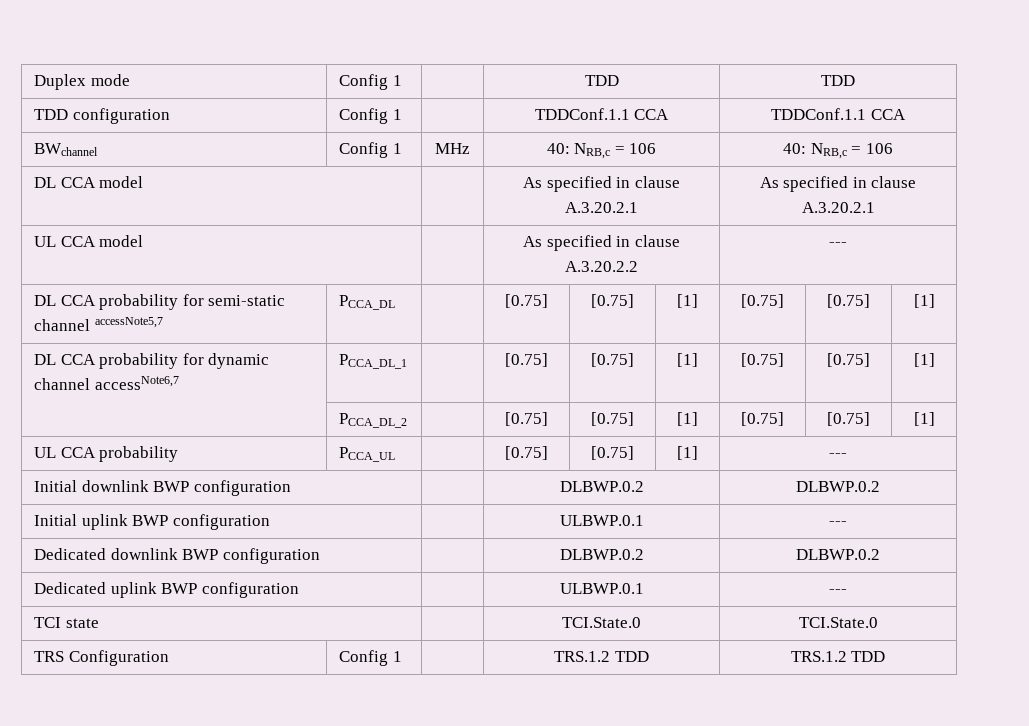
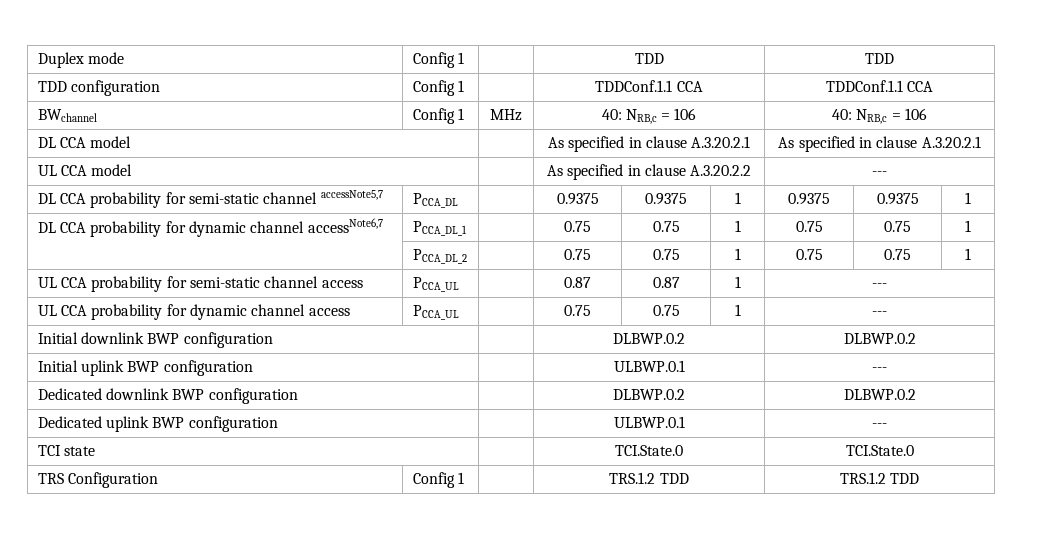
[505,294,548,308] [591,294,634,308] [677,294,698,308] [741,294,784,308] [827,294,870,308] [913,294,935,308] [0.75] | [0.75] | [1] | [0.75] | [0.75] | [1] -> [556,193,599,205] [645,193,687,205] [734,192,741,204] [788,193,830,205] [876,193,919,205] [965,192,971,204] 0.9375 | 0.9375 | 1 | 0.9375 | 0.9375 | 1
[505,353,548,367] [591,353,634,367] [677,353,698,367] [741,353,784,367] [827,353,870,367] [913,353,935,367] [338,413,407,428] [505,412,548,426] [591,412,634,426] [677,412,698,426] [741,412,784,426] [827,412,870,426] [913,412,935,426] [33,446,179,462] [338,447,395,462] [505,446,548,460] [591,446,634,460] [677,446,698,460] [0.75] | [0.75] | [1] | [0.75] | [0.75] | [1] // | PCCA_DL_2 | | [0.75] | [0.75] | [1] | [0.75] | [0.75] | [1] // UL CCA probability | PCCA_UL | | [0.75] | [0.75] | [1] -> [564,221,591,232] [652,221,680,232] [734,220,741,232] [795,221,823,232] [884,221,911,232] [965,220,971,232] [412,249,467,264] [564,249,591,260] [652,249,680,260] [734,248,741,260] [795,249,823,260] [884,249,911,260] [965,248,971,260] [37,276,363,292] [412,277,459,292] [564,277,591,288] [652,277,680,288] [734,276,741,288] [872,283,887,288] [37,304,350,320] [412,305,459,320] [564,305,591,316] [652,305,680,316] [734,304,741,316] 0.75 | 0.75 | 1 | 0.75 | 0.75 | 1 // | PCCA_DL_2 | | 0.75 | 0.75 | 1 | 0.75 | 0.75 | 1 // UL CCA probability for semi-static channel access | PCCA_UL | | 0.87 | 0.87 | 1 | --- // UL CCA probability for dynamic channel access | PCCA_UL | | 0.75 | 0.75 | 1

